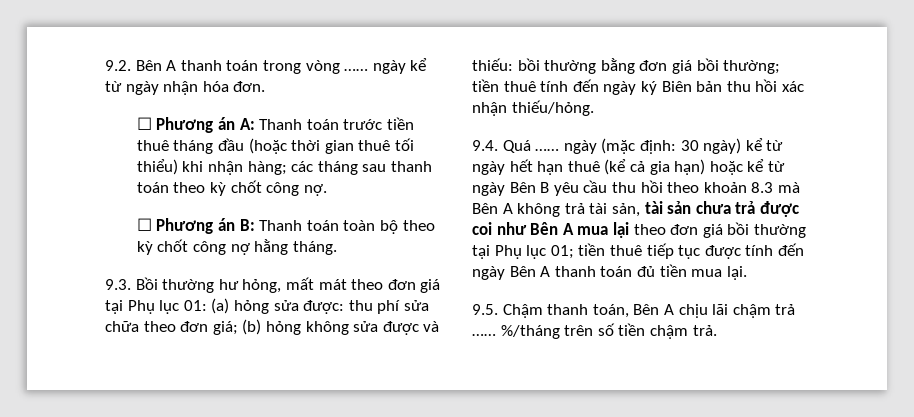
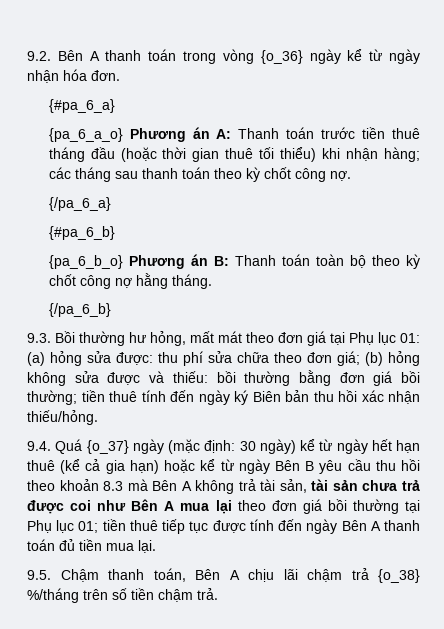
[344,69,369,71] …… -> [260,50,303,64] {o_36}
[136,117,152,130] ☐ -> [48,99,115,113] [48,128,123,142] {#pa_6_a} // {pa_6_a_o}
[136,218,152,231] ☐ -> [48,197,111,211] [48,226,115,240] [48,255,123,269] {/pa_6_a} // {#pa_6_b} // {pa_6_b_o}
(337, 248) none -> [48,303,111,317] // {/pa_6_b}
[535,149,560,151] …… -> [86,440,129,454] {o_37}
[472,334,496,336] …… -> [378,569,420,583] {o_38}

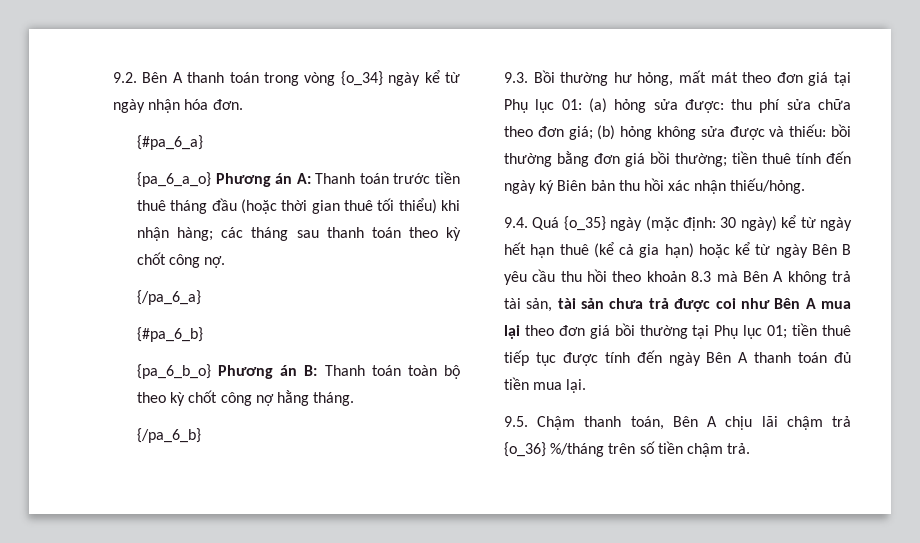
[260,50,303,64] {o_36} -> [340,71,383,86] {o_34}
[86,440,129,454] {o_37} -> [563,216,606,231] {o_35}
[378,569,420,583] {o_38} -> [504,442,546,457] {o_36}

